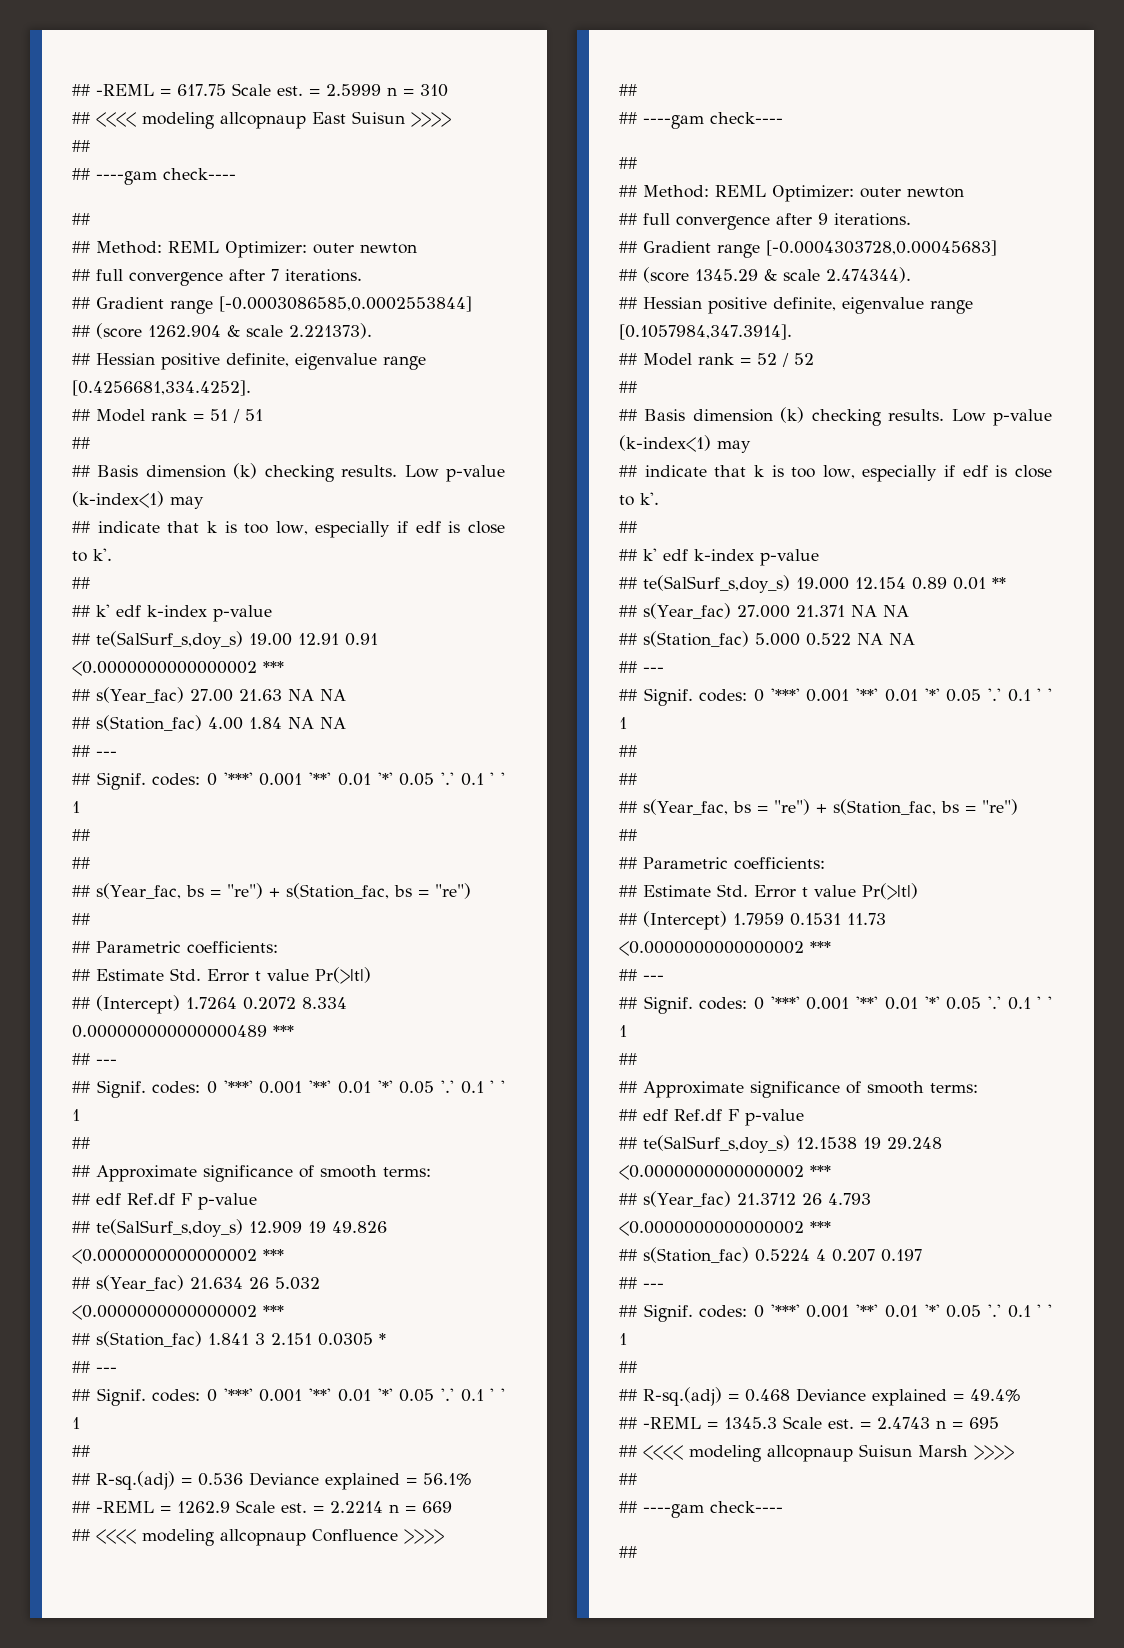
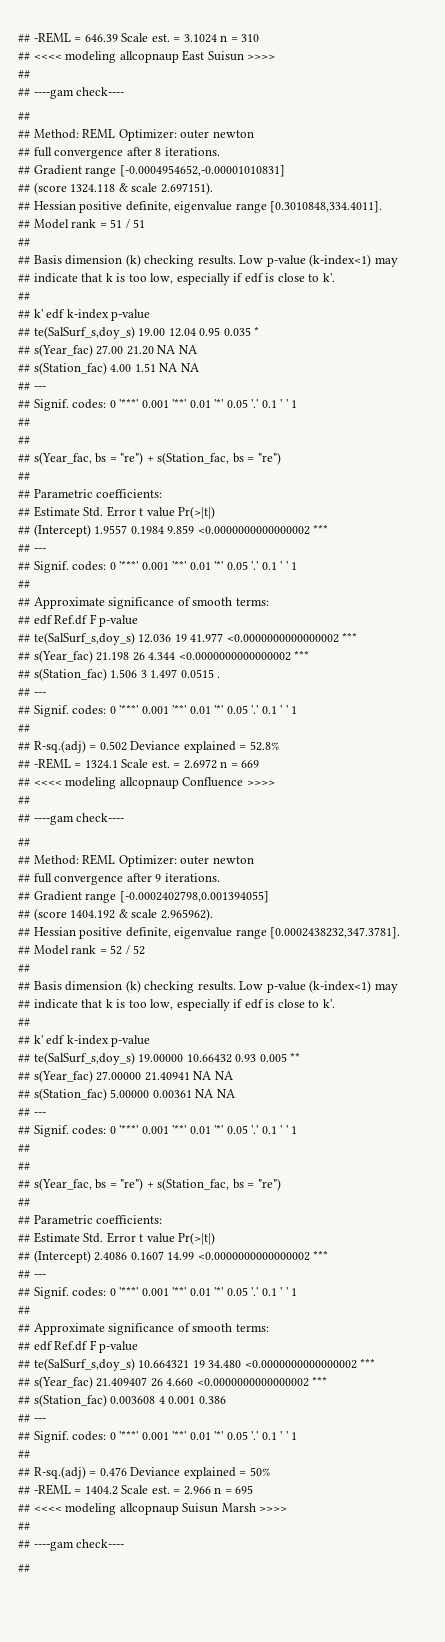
[72,83,381,96] ## -REML = 617.75 Scale est. = 2.5999 -> [18,32,217,43] ## -REML = 646.39 Scale est. = 3.1024
[271,269,362,282] [72,296,472,314] [72,323,372,339] [72,353,426,370] [72,380,251,396] 7 iterations. // ## Gradient range [-0.0003086585,0.0002553844] // ## (score 1262.904 & scale 2.221373). // ## Hessian positive definite, eigenvalue range [0.4256681,334.4252]. -> [155,147,220,156] [18,165,285,177] [18,182,213,195] [18,201,383,213] 8 iterations. // ## Gradient range [-0.0004954652,-0.00001010831] // ## (score 1324.118 & scale 2.697151). // ## Hessian positive definite, eigenvalue range [0.3010848,334.4011].
[298,633,378,646] [72,661,284,676] 12.91 0.91 <0.0000000000000002 *** -> [168,326,260,337] 12.04 0.95 0.035 *
[238,689,282,701] 21.63 -> [126,346,154,355] 21.20
[249,717,282,729] 1.84 -> [134,363,156,372] 1.51
[186,997,347,1010] [72,1025,267,1038] 1.7264 0.2072 8.334 0.000000000000000489 -> [94,525,310,535] 1.9557 0.1984 9.859 <0.0000000000000002
[249,1221,387,1234] [72,1249,284,1264] [72,1275,320,1291] [72,1305,284,1320] [72,1331,386,1347] 12.909 19 49.826 <0.0000000000000002 *** // ## s(Year_fac) 21.634 26 5.032 <0.0000000000000002 *** // ## s(Station_fac) 1.841 3 2.151 0.0305 * -> [138,632,358,643] [18,650,310,663] [18,668,221,681] 12.036 19 41.977 <0.0000000000000002 *** // ## s(Year_fac) 21.198 26 4.344 <0.0000000000000002 *** // ## s(Station_fac) 1.506 3 1.497 0.0515 .
[198,1472,472,1490] [72,1500,383,1513] 0.536 Deviance explained = 56.1% // ## -REML = 1262.9 Scale est. = 2.2214 -> [99,741,279,753] [18,758,217,769] 0.502 Deviance explained = 52.8% // ## -REML = 1324.1 Scale est. = 2.6972
[766,240,997,256] [619,267,911,283] [619,297,973,314] [619,324,792,340] [-0.0004303728,0.00045683] // ## (score 1345.29 & scale 2.474344). // ## Hessian positive definite, eigenvalue range [0.1057984,347.3914]. -> [119,891,269,903] [18,908,213,921] [18,927,401,939] [-0.0002402798,0.001394055] // ## (score 1404.192 & scale 2.965962). // ## Hessian positive definite, eigenvalue range [0.0002438232,347.3781].
[796,577,986,590] 19.000 12.154 0.89 0.01 -> [138,1053,287,1063] 19.00000 10.66432 0.93 0.005
[736,605,909,618] [619,631,851,647] 27.000 21.371 NA NA // ## s(Station_fac) 5.000 0.522 -> [96,1071,233,1081] [18,1088,192,1101] 27.00000 21.40941 NA NA // ## s(Station_fac) 5.00000 0.00361
[733,913,886,926] 1.7959 0.1531 11.73 -> [94,1251,195,1261] 2.4086 0.1607 14.99
[796,1137,942,1149] [619,1165,831,1180] [619,1191,871,1207] [619,1221,831,1236] [619,1247,922,1263] 12.1538 19 29.248 <0.0000000000000002 *** // ## s(Year_fac) 21.3712 26 4.793 <0.0000000000000002 *** // ## s(Station_fac) 0.5224 4 0.207 0.197 -> [138,1358,376,1369] [18,1376,328,1389] [18,1394,226,1407] 10.664321 19 34.480 <0.0000000000000002 *** // ## s(Year_fac) 21.409407 26 4.660 <0.0000000000000002 *** // ## s(Station_fac) 0.003608 4 0.001 0.386
[745,1388,1021,1406] [619,1416,930,1429] 0.468 Deviance explained = 49.4% // ## -REML = 1345.3 Scale est. = 2.4743 -> [99,1467,270,1479] [18,1484,211,1495] 0.476 Deviance explained = 50% // ## -REML = 1404.2 Scale est. = 2.966

